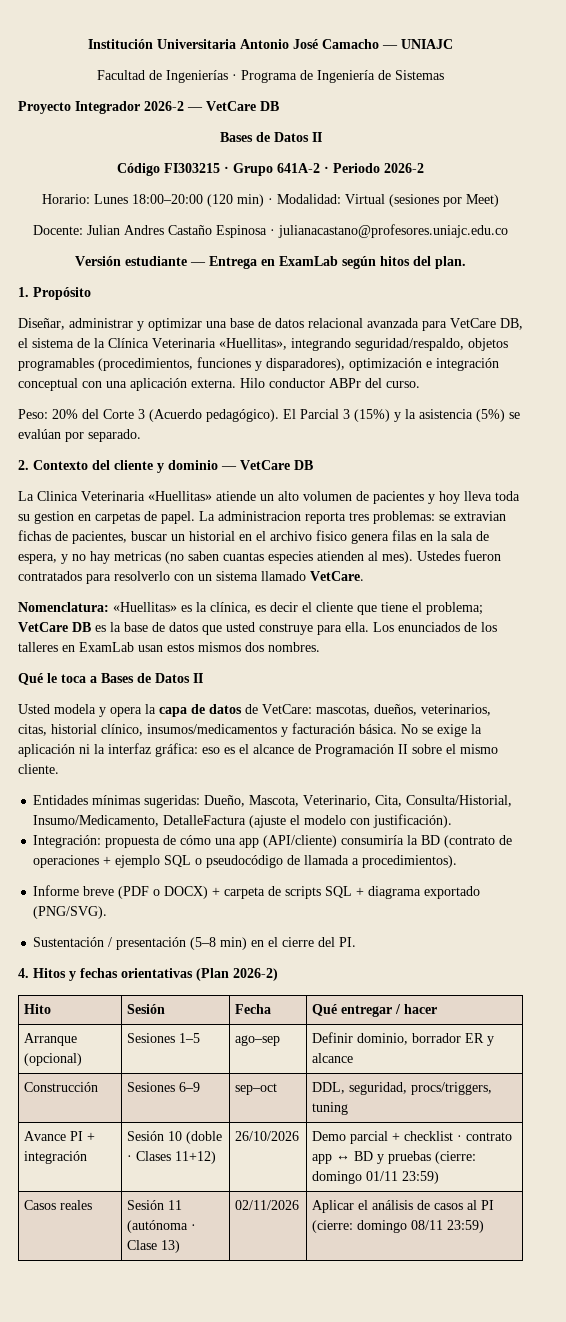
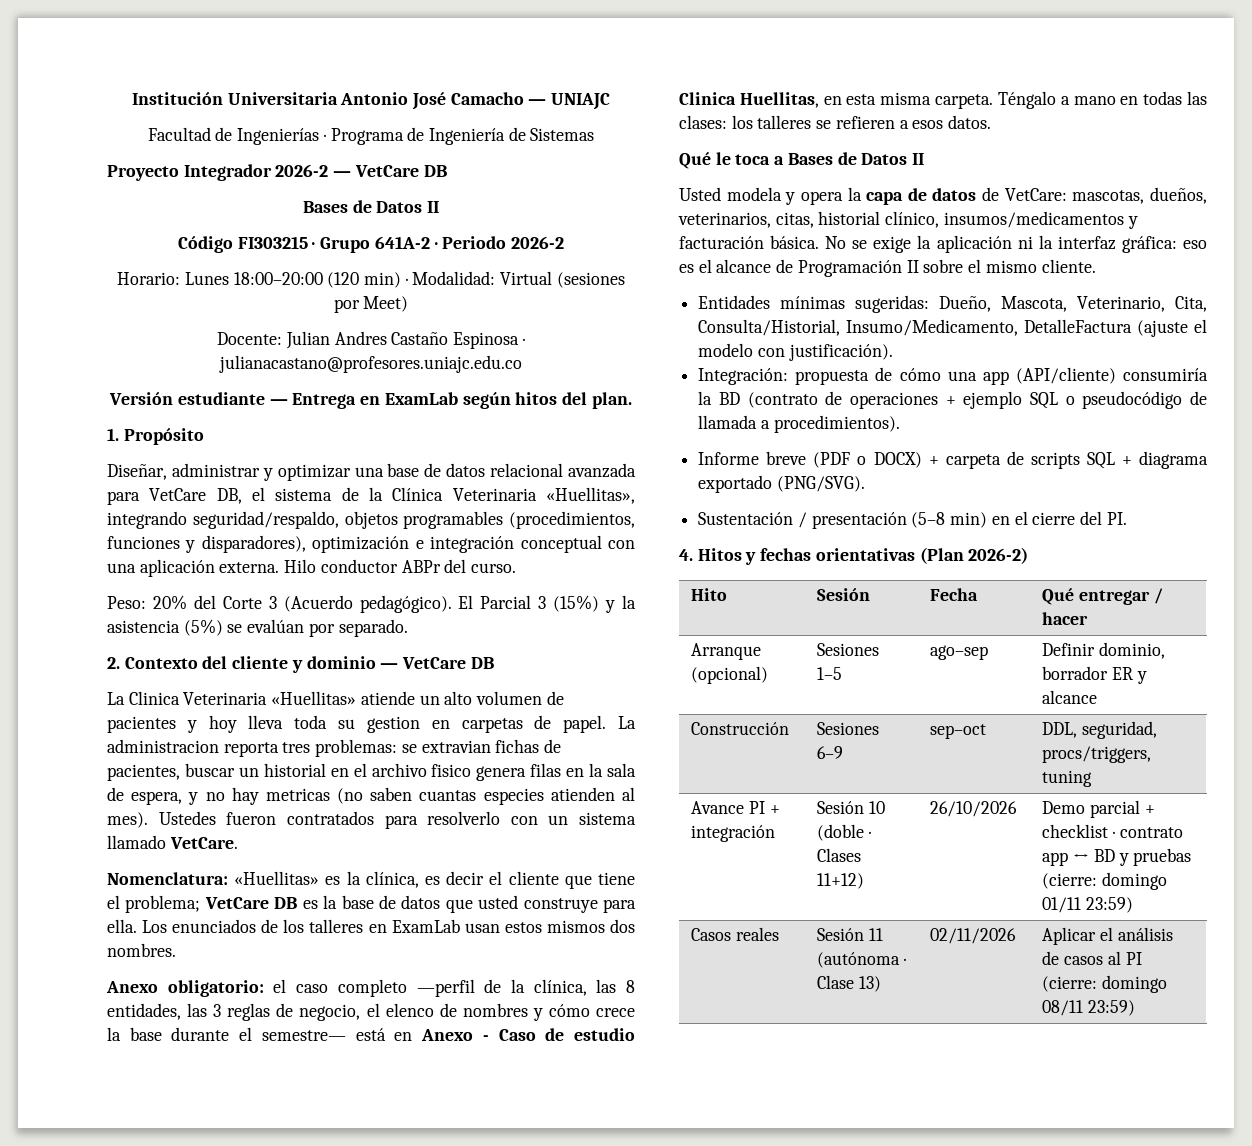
(320, 647) none -> [106,979,635,997] [107,1003,635,1021] [107,1027,636,1041] [679,91,1207,109] [679,115,992,129] // Anexo obligatorio: el caso completo —perfil de la clínica, las 8 entidades, las 3 reglas de negocio, el elenco de nombres y cómo crece la base durante el semestre— está en Anexo - Caso de estudio Clinica Huellitas, en esta misma carpeta. Téngalo a mano en todas las clases: los talleres se refieren a esos datos.

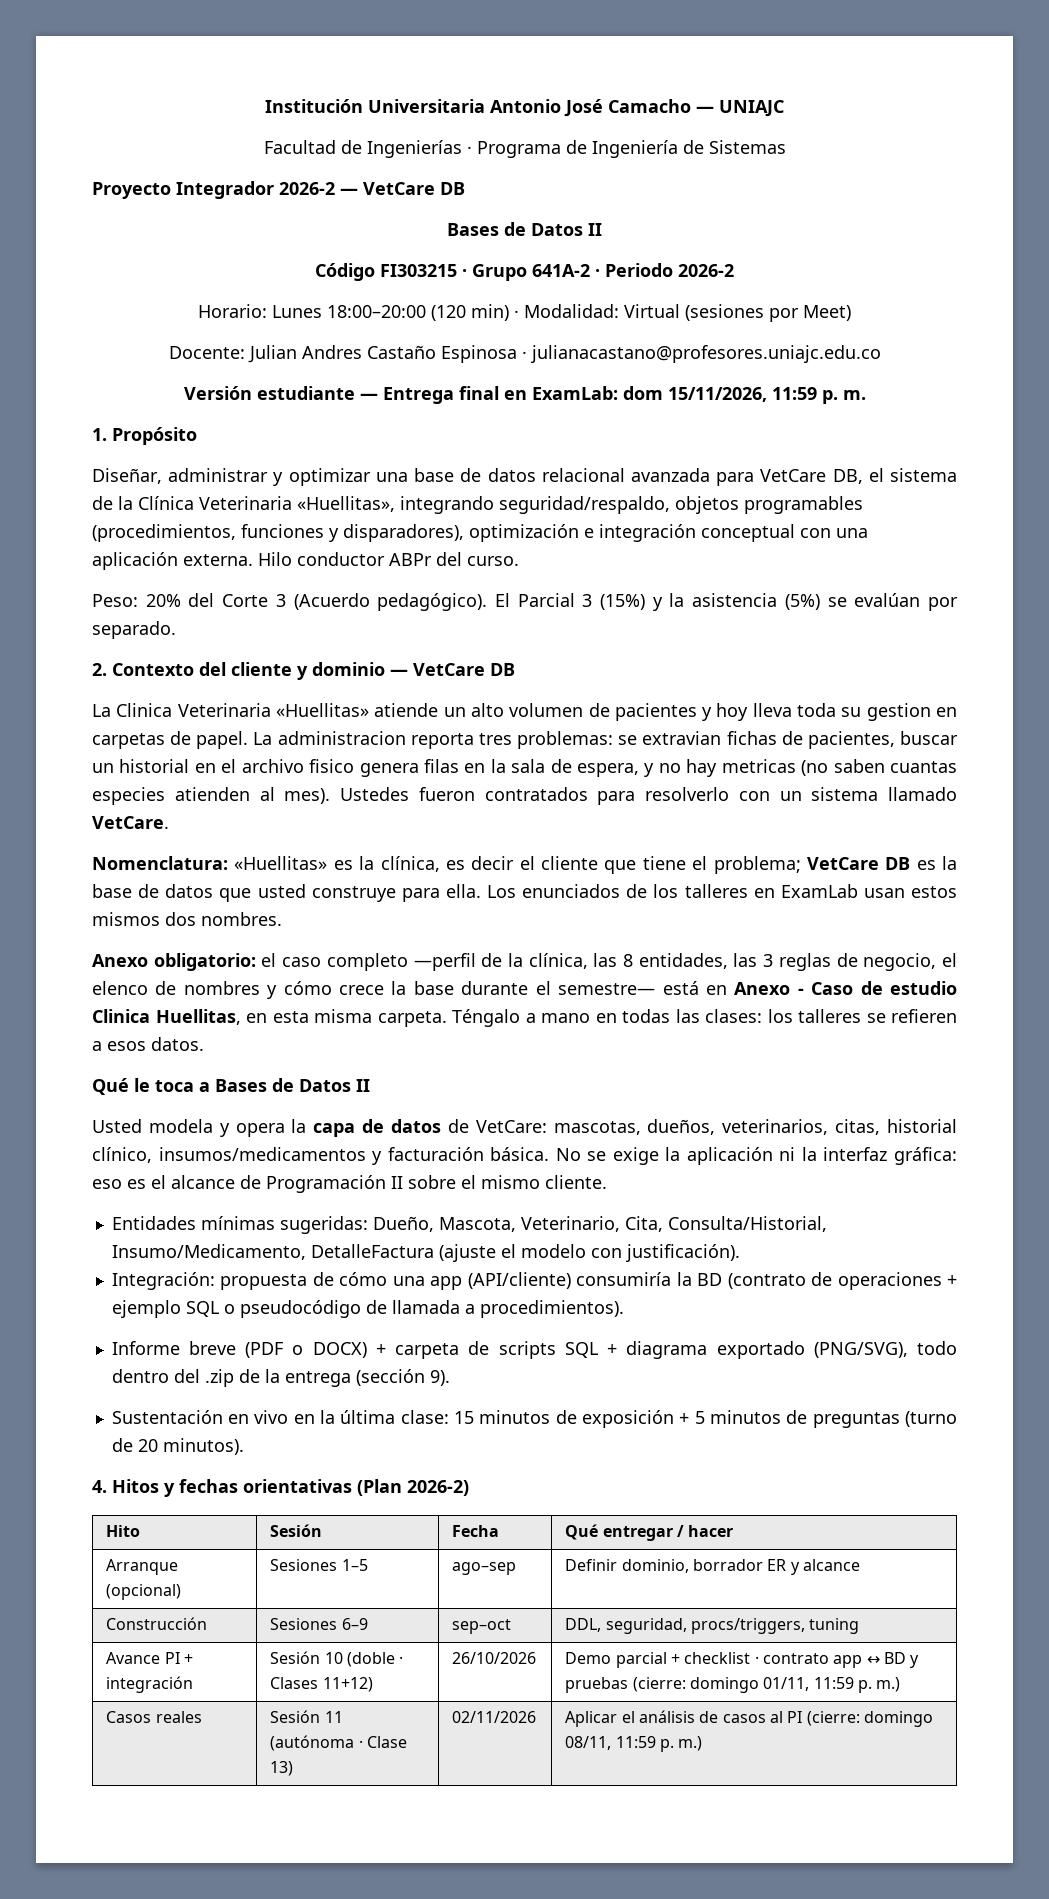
[360,392,632,409] en ExamLab según hitos del plan. -> [458,386,866,404] final en ExamLab: dom 15/11/2026, 11:59 p. m.
[776,476,865,492] [698,511,1127,529] (PNG/SVG). // Sustentación / presentación (5–8 min) en el cierre del PI. -> [813,1341,957,1358] [111,1369,450,1387] [111,1410,958,1428] [111,1438,244,1455] (PNG/SVG), todo dentro del .zip de la entrega (sección 9). // Sustentación en vivo en la última clase: 15 minutos de exposición + 5 minutos de preguntas (turno de 20 minutos).
[1042,897,1134,913] 01/11 23:59) -> [763,1677,901,1693] 01/11, 11:59 p. m.)
[1042,1000,1136,1016] 08/11 23:59) -> [565,1736,703,1752] 08/11, 11:59 p. m.)

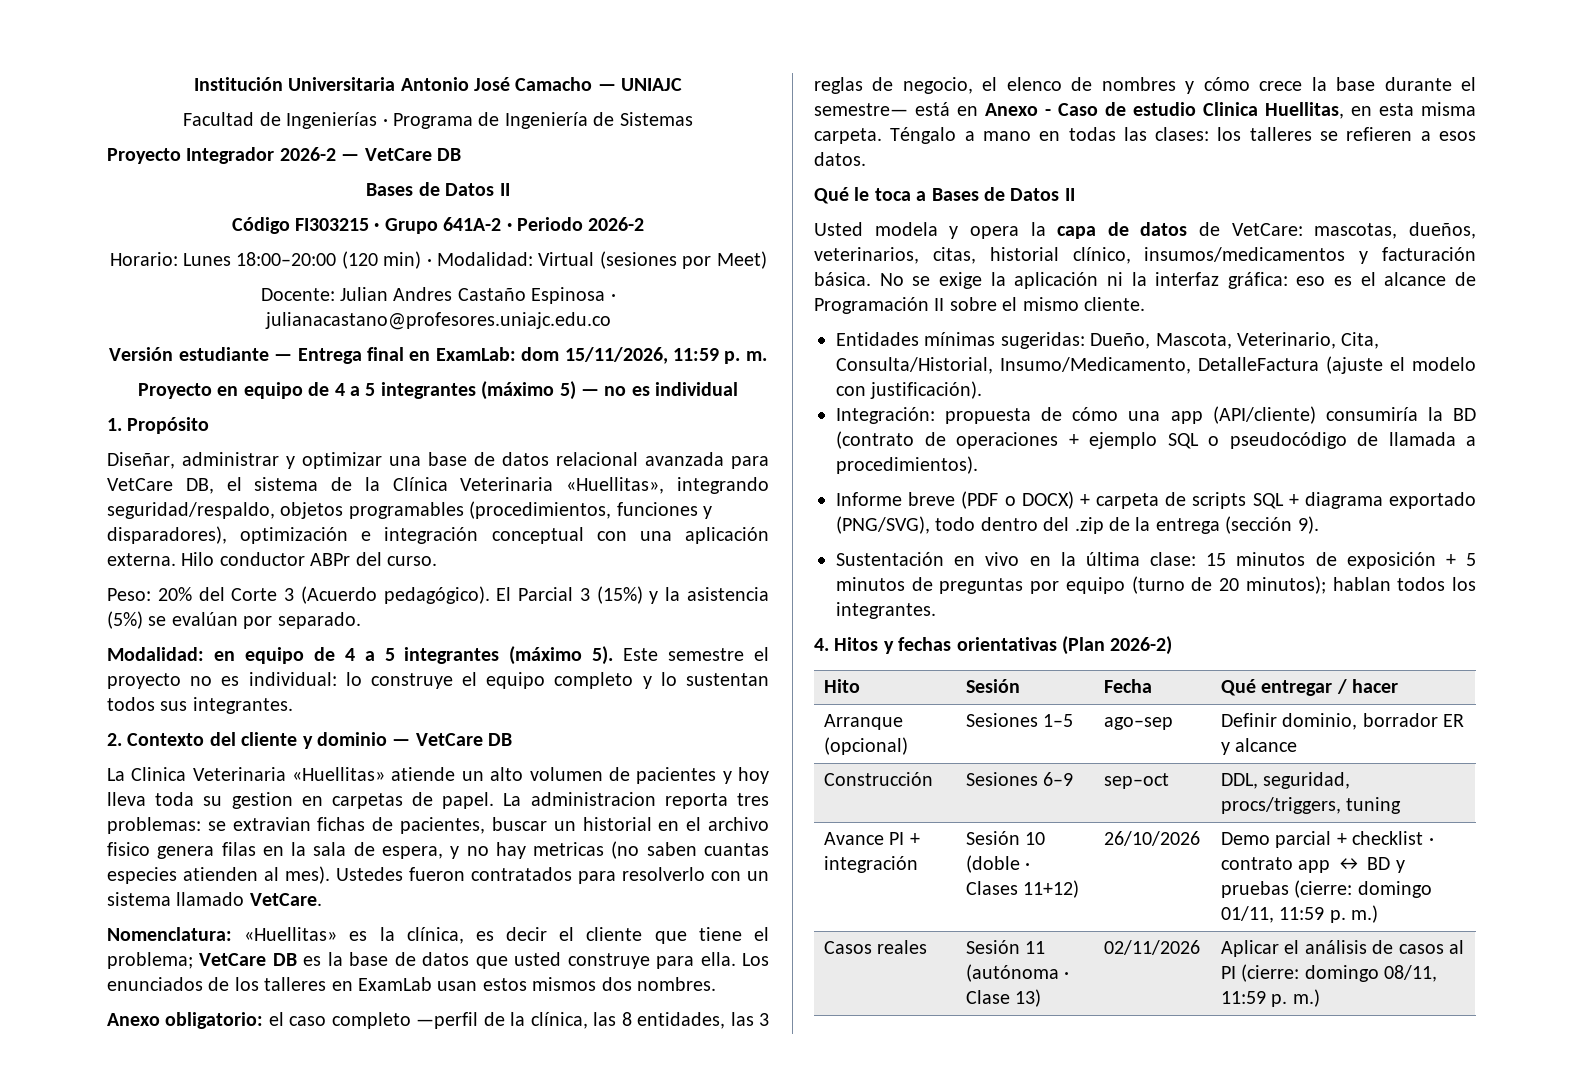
(866, 395) none -> [137,381,739,400] // Proyecto en equipo de 4 a 5 integrantes (máximo 5) — no es individual
(176, 630) none -> [107,646,769,665] [107,672,769,689] [107,697,293,714] // Modalidad: en equipo de 4 a 5 integrantes (máximo 5). Este semestre el proyecto no es individual: lo construye el equipo completo y lo sustentan todos sus integrantes.
(900, 1420) none -> [1030,577,1125,594] por equipo
[162,1438,244,1455] minutos). -> [1245,576,1476,594] [836,602,936,619] minutos); hablan todos los integrantes.

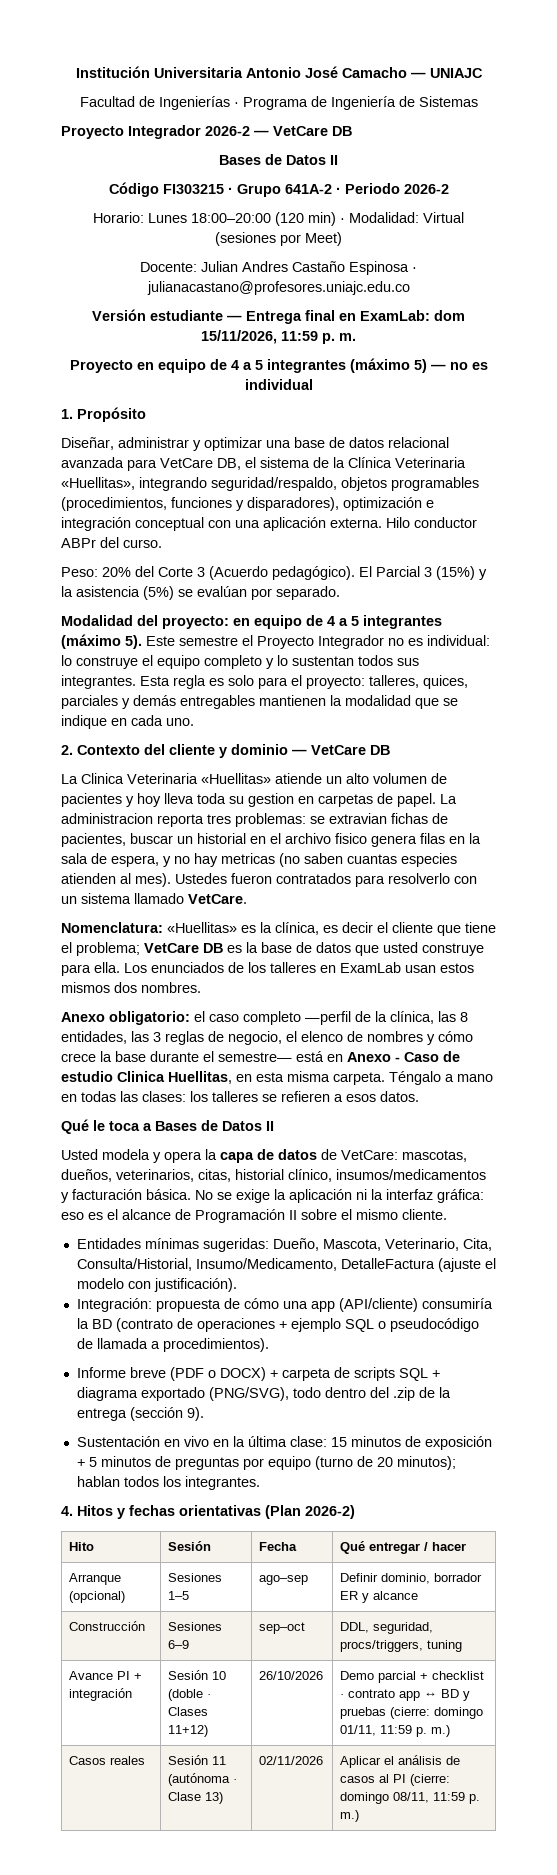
[107,647,204,661] Modalidad: -> [61,615,229,629] Modalidad del proyecto:
[107,673,181,689] proyecto -> [257,635,384,649] Proyecto Integrador
(293, 705) none -> [140,675,468,689] [61,695,458,709] [61,715,194,729] Esta regla es solo para el proyecto: talleres, quices, parciales y demás entregables mantienen la modalidad que se indique en cada uno.

